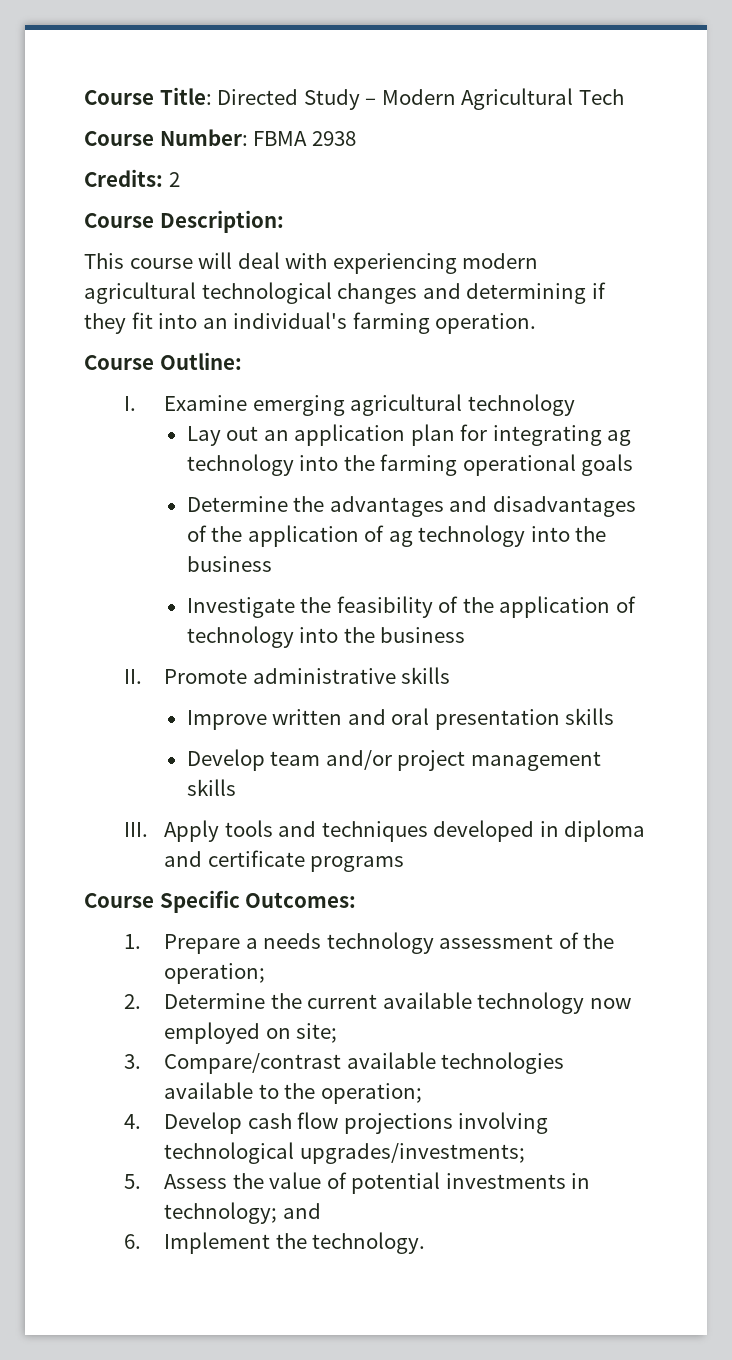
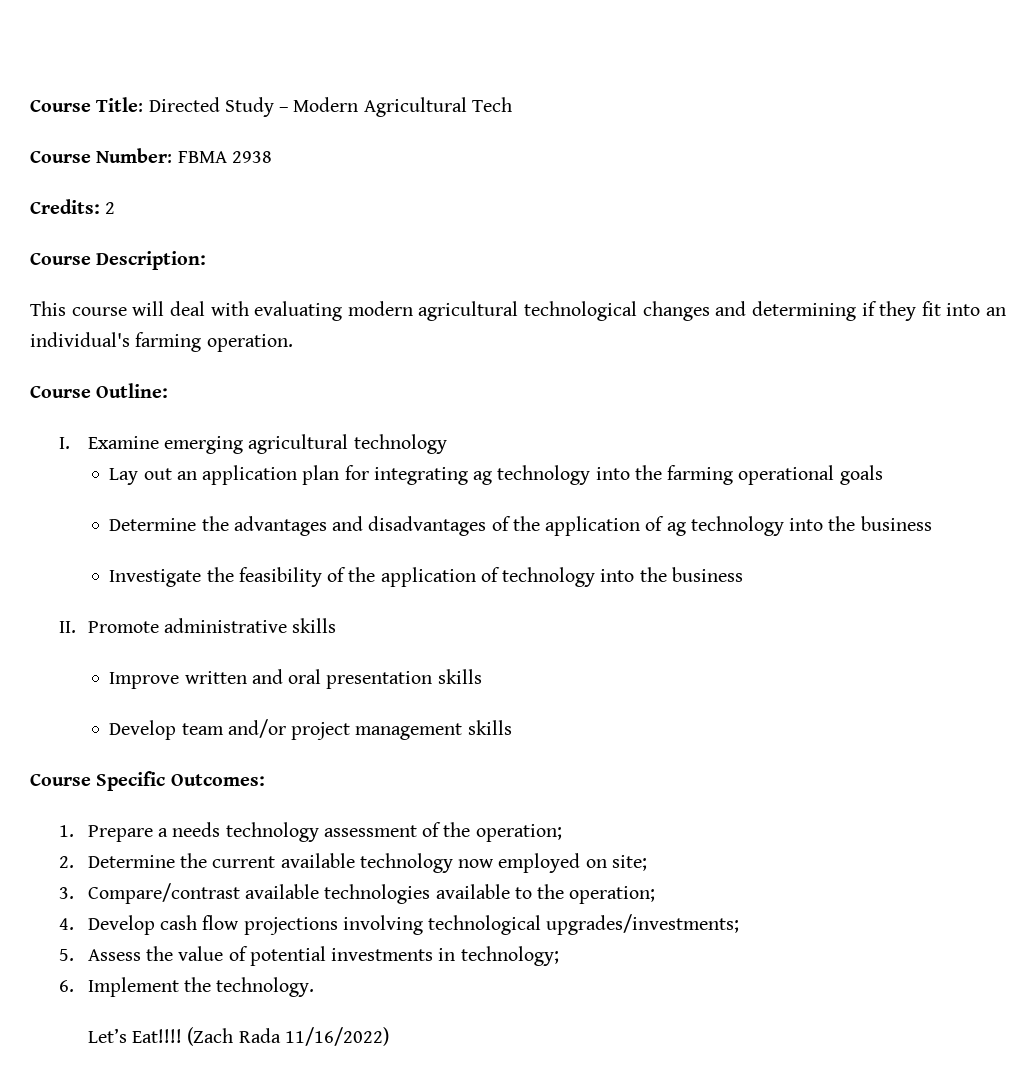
[332,253,457,274] experiencing -> [254,301,343,321] evaluating
[124,820,646,842] [164,850,405,872] // III. Apply tools and techniques developed in diploma and certificate programs -> (512, 727) none
[282,1203,321,1219] and -> (559, 956) none
(426, 1243) none -> [87,1027,389,1046] // Let’s Eat!!!! (Zach Rada 11/16/2022)

